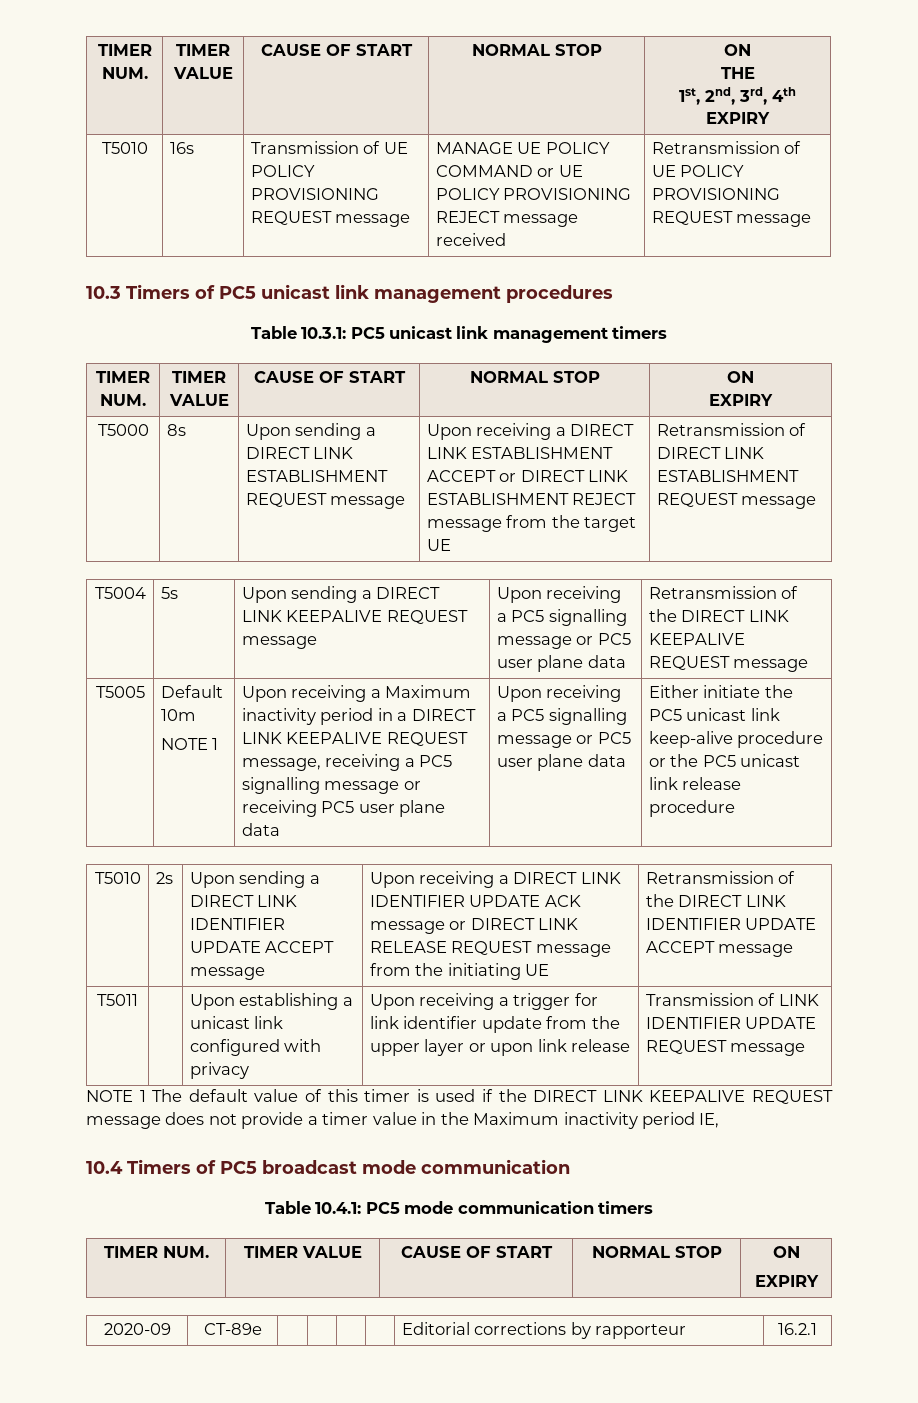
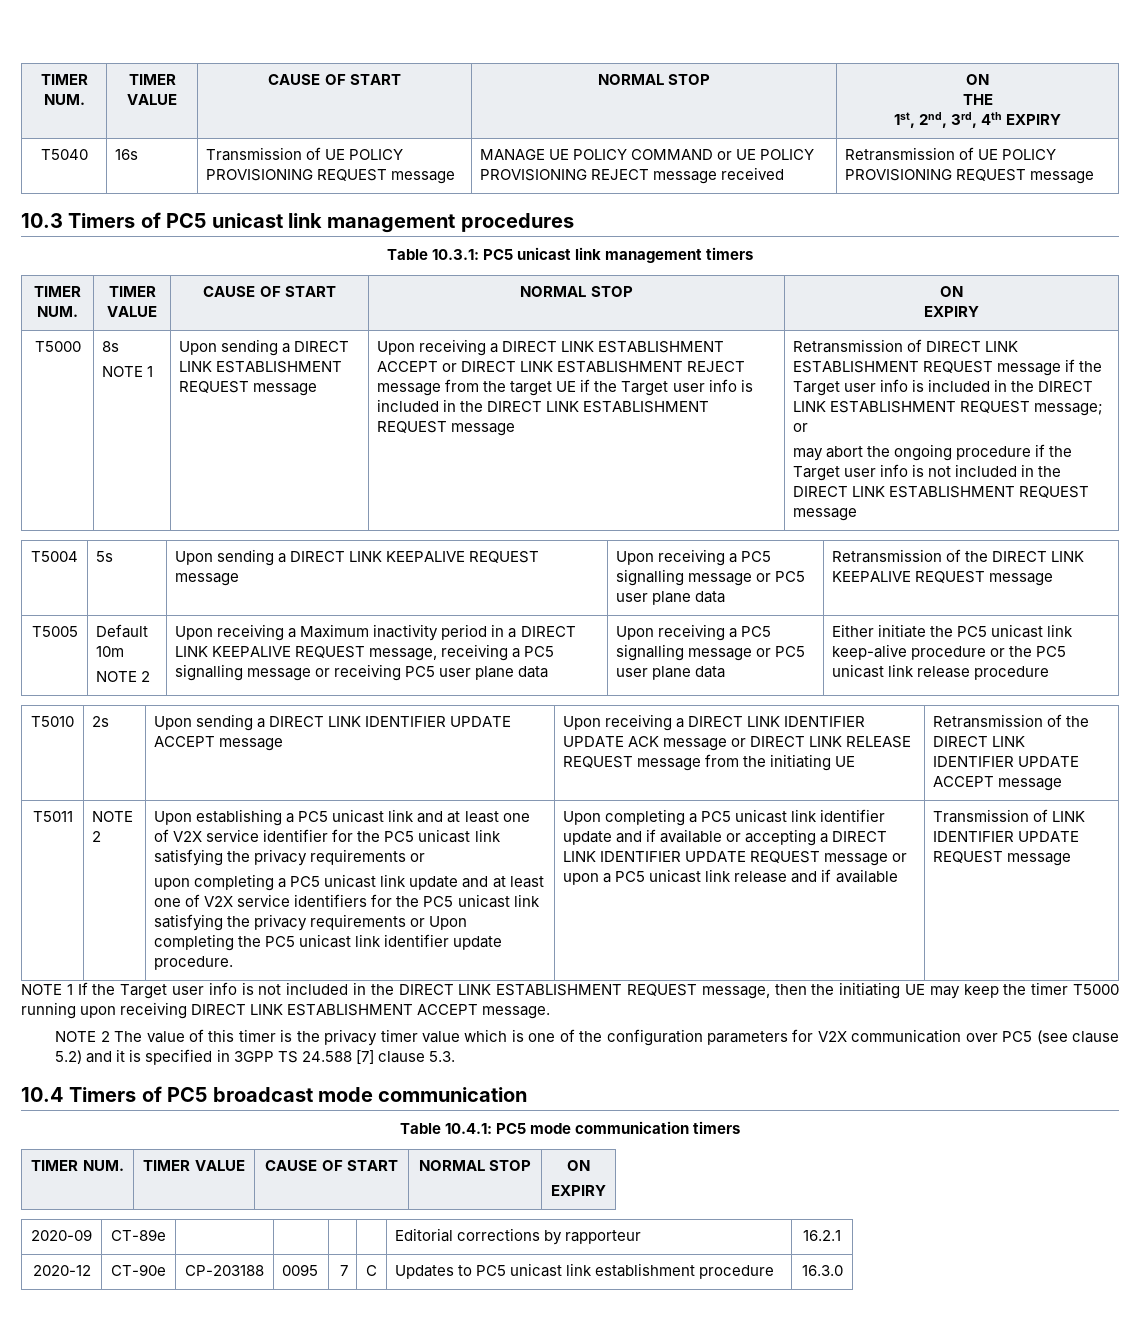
[101,142,148,154] T5010 -> [40,149,88,160] T5040
(186, 430) none -> [102,366,154,377] // NOTE 1
(451, 545) none -> [580,379,753,396] [377,399,710,413] [377,421,516,436] if the Target user info is included in the DIRECT LINK ESTABLISHMENT REQUEST message
(817, 502) none -> [1065,359,1103,372] [793,379,1094,396] [793,401,1104,416] [793,423,809,432] [793,444,1073,461] [793,464,1062,481] [793,486,1090,498] [793,508,858,521] if the Target user info is included in the DIRECT LINK ESTABLISHMENT REQUEST message; or // may abort the ongoing procedure if the Target user info is not included in the DIRECT LINK ESTABLISHMENT REQUEST message
[212,738,219,750] 1 -> [141,671,151,682] 2
(138, 1000) none -> [92,811,134,822] [92,831,102,842] NOTE 2
[189,1016,284,1029] [189,1039,322,1056] [189,1062,249,1079] [369,993,598,1010] [369,1016,620,1033] [369,1039,631,1056] unicast link configured with privacy | Upon receiving a trigger for link identifier update from the upper layer or upon link release -> [298,809,530,823] [154,829,501,843] [154,849,426,866] [154,874,544,891] [154,894,540,908] [154,914,468,931] [154,934,503,951] [154,956,234,970] [563,809,886,826] [563,829,888,846] [563,851,908,866] [563,869,898,885] PC5 unicast link and at least one of V2X service identifier for the PC5 unicast link satisfying the privacy requirements or // upon completing a PC5 unicast link update and at least one of V2X service identifiers for the PC5 unicast link satisfying the privacy requirements or Upon completing the PC5 unicast link identifier update procedure. | Upon completing a PC5 unicast link identifier update and if available or accepting a DIRECT LINK IDENTIFIER UPDATE REQUEST message or upon a PC5 unicast link release and if available
[152,1089,248,1102] The default -> [77,982,1119,999] [21,1002,551,1019] [55,1031,143,1042] If the Target user info is not included in the DIRECT LINK ESTABLISHMENT REQUEST message, then the initiating UE may keep the timer T5000 running upon receiving DIRECT LINK ESTABLISHMENT ACCEPT message. // NOTE 2 The
[435,1089,834,1104] [86,1112,720,1129] used if the DIRECT LINK KEEPALIVE REQUEST message does not provide a timer value in the Maximum inactivity period IE, -> [296,1029,1120,1046] [55,1049,455,1065] the privacy timer value which is one of the configuration parameters for V2X communication over PC5 (see clause 5.2) and it is specified in 3GPP TS 24.588 [7] clause 5.3.
(817, 1329) none -> [32,1265,91,1276] [111,1264,166,1276] [185,1265,264,1276] [282,1264,319,1276] [339,1265,348,1276] [366,1265,377,1276] [395,1263,775,1279] [801,1265,843,1276] // 2020-12 | CT-90e | CP-203188 | 0095 | 7 | C | Updates to PC5 unicast link establishment procedure | 16.3.0

